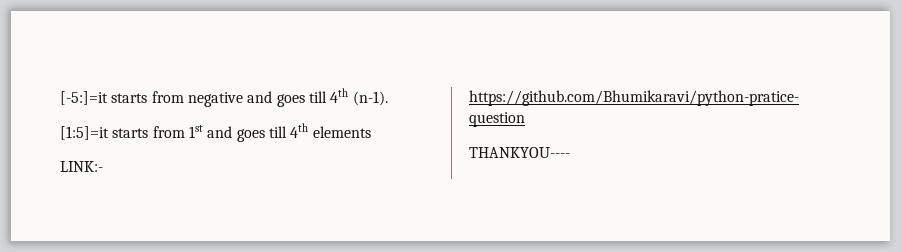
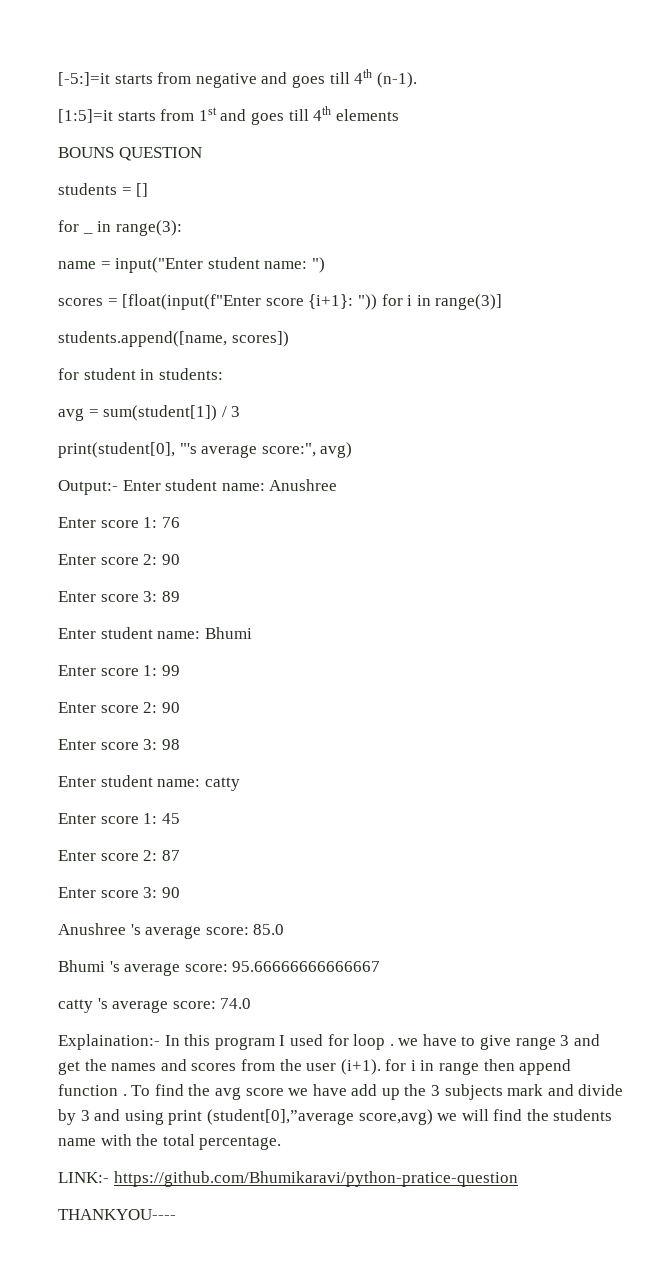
(371, 132) none -> [58,147,202,161] [58,183,149,197] [58,220,79,232] [82,232,93,234] [97,220,182,236] [58,257,325,273] [58,294,503,310] [58,331,289,347] [58,368,223,380] [58,405,241,421] [58,442,353,458] [58,479,338,495] [58,517,180,528] [58,554,180,565] [58,591,180,602] [58,627,252,639] [58,665,180,676] [58,702,180,713] [58,739,180,750] [58,775,240,791] [58,813,180,824] [58,850,180,861] [58,887,180,898] [58,923,285,939] [58,960,381,976] [58,998,252,1013] [58,1034,600,1050] [58,1059,572,1075] [58,1084,624,1100] [58,1109,613,1125] [58,1134,282,1150] // BOUNS QUESTION // students = [] // for _ in range(3): // name = input("Enter student name: ") // scores = [float(input(f"Enter score {i+1}: ")) for i in range(3)] // students.append([name, scores]) // for student in students: // avg = sum(student[1]) / 3 // print(student[0], "'s average score:", avg) // Output:- Enter student name: Anushree // Enter score 1: 76 // Enter score 2: 90 // Enter score 3: 89 // Enter student name: Bhumi // Enter score 1: 99 // Enter score 2: 90 // Enter score 3: 98 // Enter student name: catty // Enter score 1: 45 // Enter score 2: 87 // Enter score 3: 90 // Anushree 's average score: 85.0 // Bhumi 's average score: 95.66666666666667 // catty 's average score: 74.0 // Explaination:- In this program I used for loop . we have to give range 3 and get the names and scores from the user (i+1). for i in range then append function . To find the avg score we have add up the 3 subjects mark and divide by 3 and using print (student[0],”average score,avg) we will find the students name with the total percentage.

